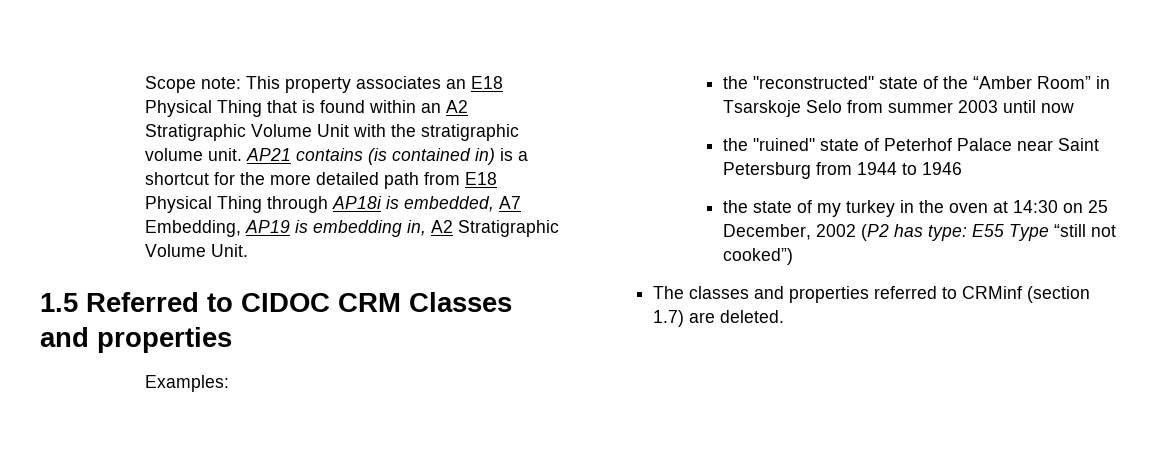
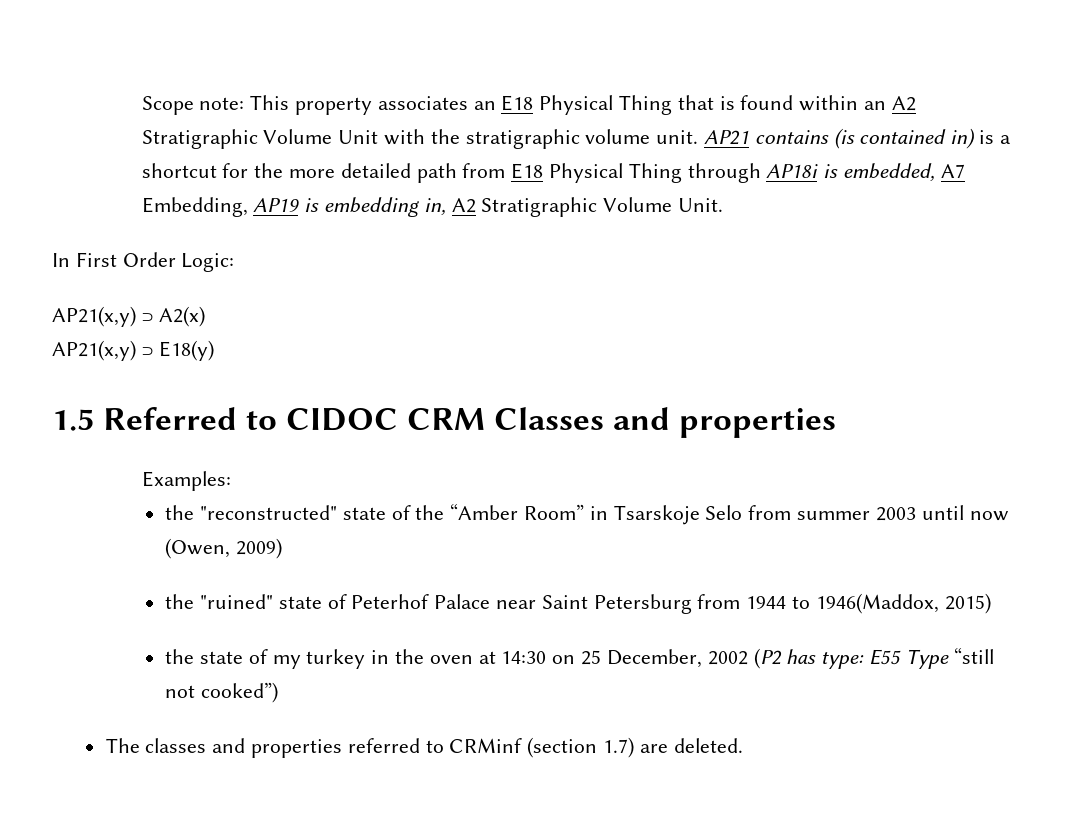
(248, 250) none -> [52,252,235,272] [52,306,205,327] [52,340,214,361] // In First Order Logic: // AP21(x,y) ⊃ A2(x) // AP21(x,y) ⊃ E18(y)
(1075, 108) none -> [165,538,283,559] (Owen, 2009)
[922,162,963,175] 1946 -> [815,593,991,614] 1946(Maddox, 2015)

